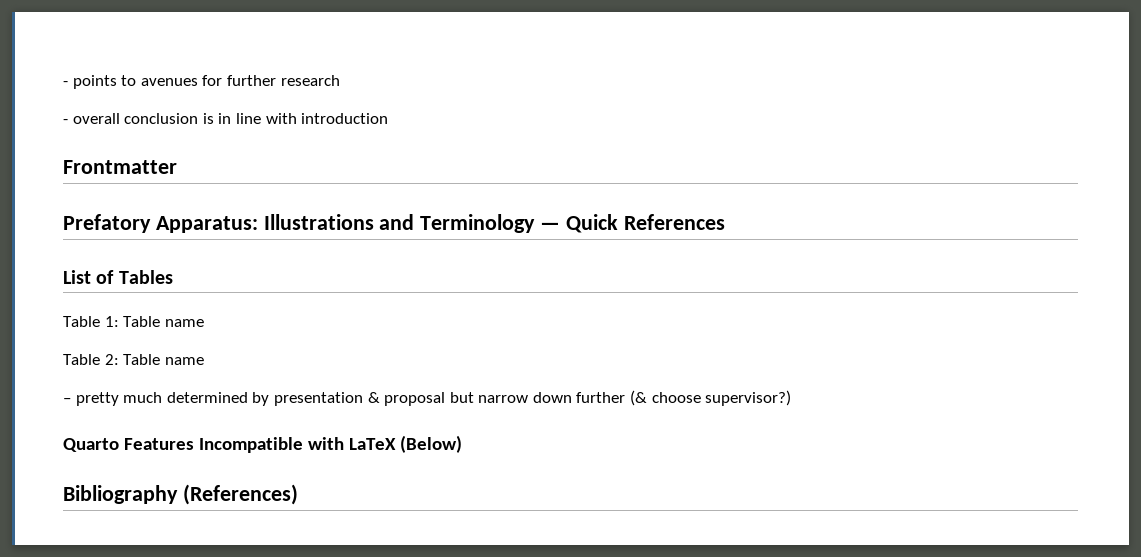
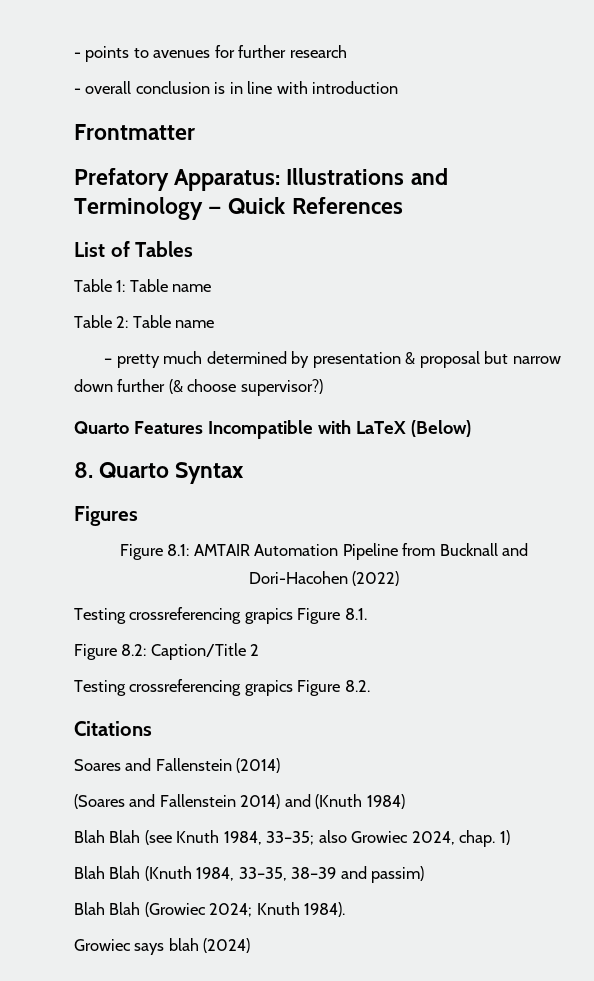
[63,484,298,505] Bibliography (References) -> [74,462,245,484] [74,506,138,526] [119,543,529,560] [248,571,400,586] [74,607,367,624] [74,643,260,660] [74,679,370,696] [74,721,152,736] [74,758,281,773] [74,794,405,809] [74,830,510,847] [74,866,425,883] [74,902,346,917] [74,938,251,955] 8. Quarto Syntax // Figures // Figure 8.1: AMTAIR Automation Pipeline from Bucknall and Dori-Hacohen (2022) // Testing crossreferencing grapics Figure 8.1. // Figure 8.2: Caption/Title 2 // Testing crossreferencing grapics Figure 8.2. // Citations // Soares and Fallenstein (2014) // (Soares and Fallenstein 2014) and (Knuth 1984) // Blah Blah (see Knuth 1984, 33–35; also Growiec 2024, chap. 1) // Blah Blah (Knuth 1984, 33–35, 38–39 and passim) // Blah Blah (Growiec 2024; Knuth 1984). // Growiec says blah (2024)

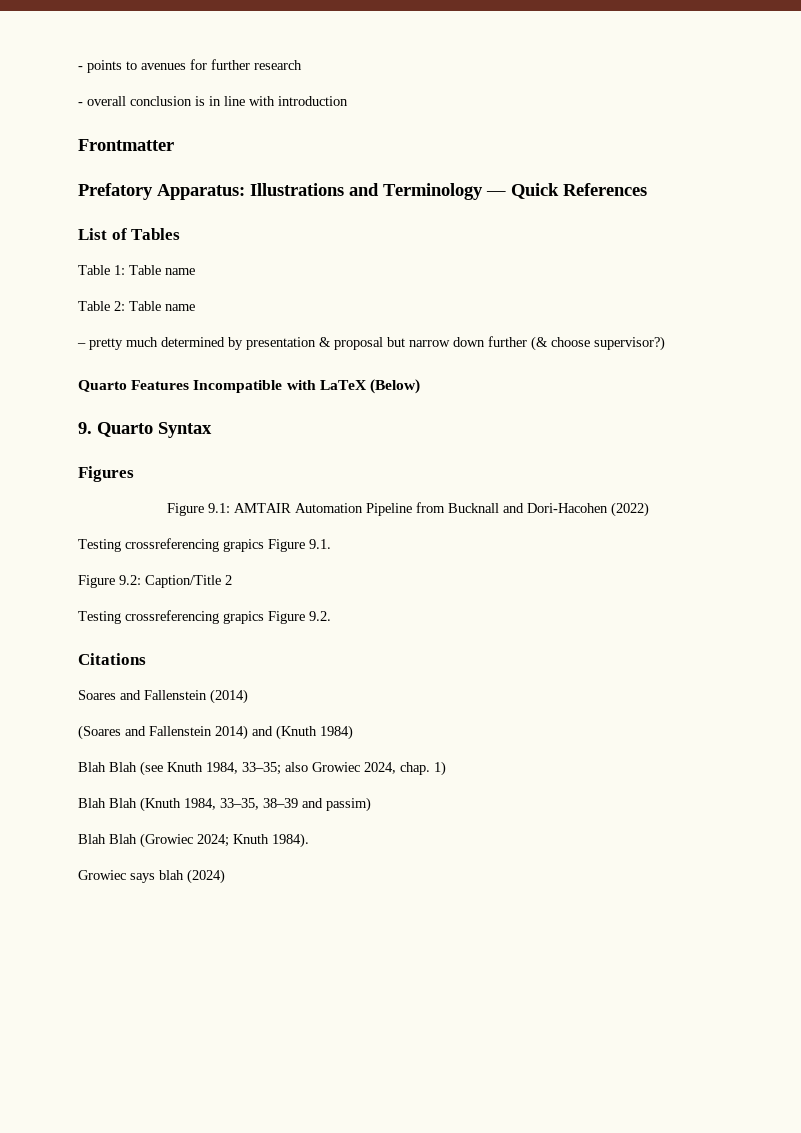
[74,462,93,478] 8. -> [78,422,92,434] 9.
[167,544,190,556] 8.1: -> [208,503,230,513] 9.1:
[344,608,367,620] [74,644,147,660] 8.1. // Figure 8.2: -> [309,539,331,549] [78,575,141,588] 9.1. // Figure 9.2:
[344,680,370,692] 8.2. -> [309,611,331,621] 9.2.

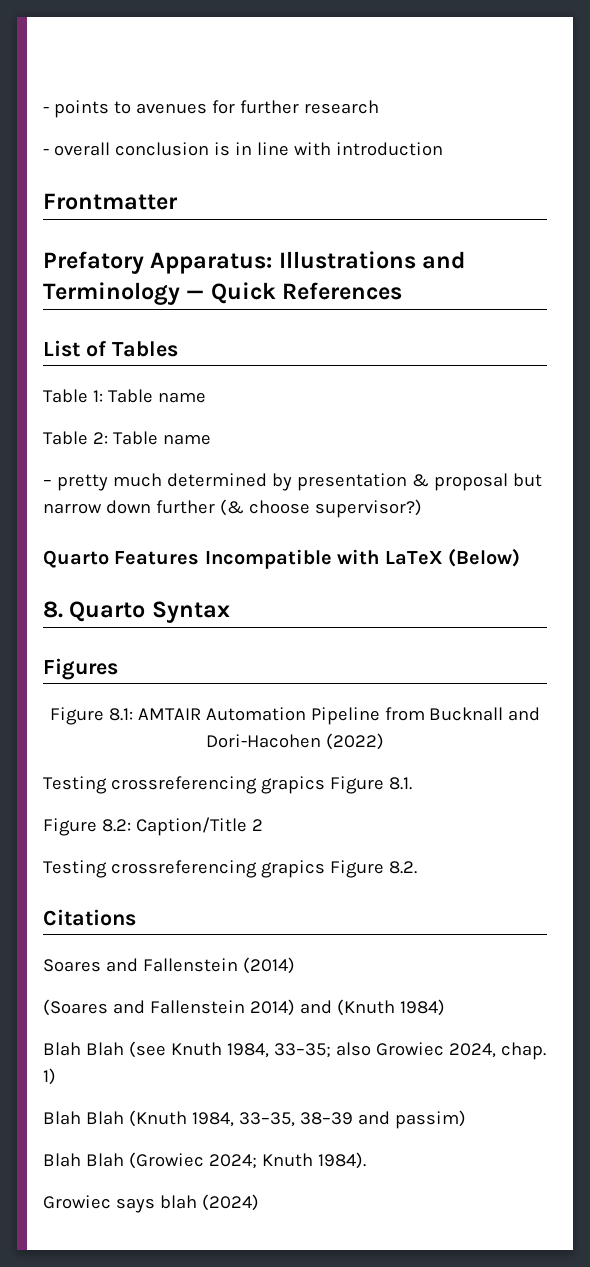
[78,422,92,434] 9. -> [43,601,63,618] 8.
[208,503,230,513] 9.1: -> [108,708,133,721] 8.1:
[309,539,331,549] [78,575,141,588] 9.1. // Figure 9.2: -> [388,777,412,790] [43,818,131,836] 8.1. // Figure 8.2:
[309,611,331,621] 9.2. -> [388,861,417,874] 8.2.

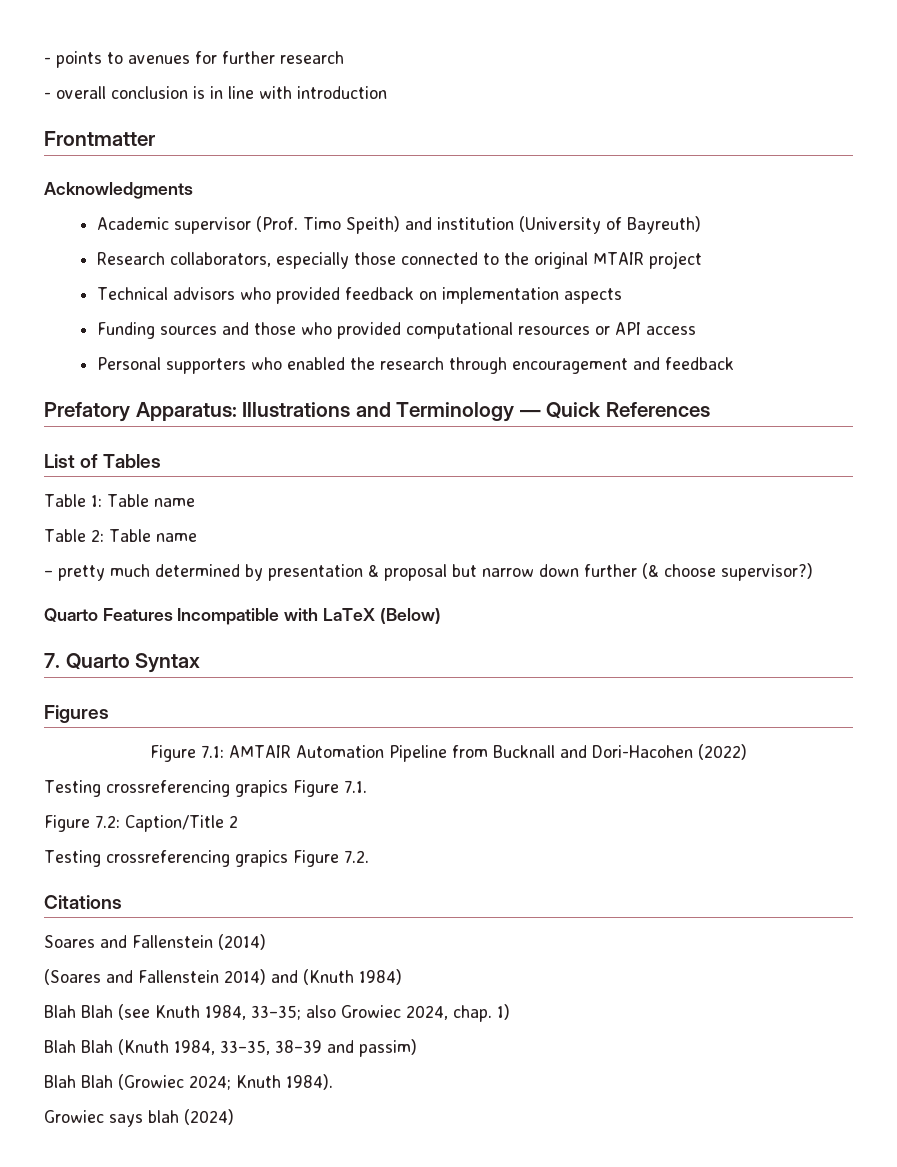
(178, 201) none -> [44,182,193,199] [97,216,702,234] [97,251,703,269] [97,287,623,304] [97,322,697,339] [97,357,735,374] // Acknowledgments // Academic supervisor (Prof. Timo Speith) and institution (University of Bayreuth) // Research collaborators, especially those connected to the original MTAIR project // Technical advisors who provided feedback on implementation aspects // Funding sources and those who provided computational resources or API access // Personal supporters who enabled the research through encouragement and feedback
[43,601,63,618] 8. -> [44,653,60,668] 7.
[108,708,133,721] 8.1: -> [201,745,225,758] 7.1:
[388,777,412,790] [43,818,131,836] 8.1. // Figure 8.2: -> [343,780,367,793] [44,815,120,832] 7.1. // Figure 7.2:
[388,861,417,874] 8.2. -> [343,850,369,863] 7.2.

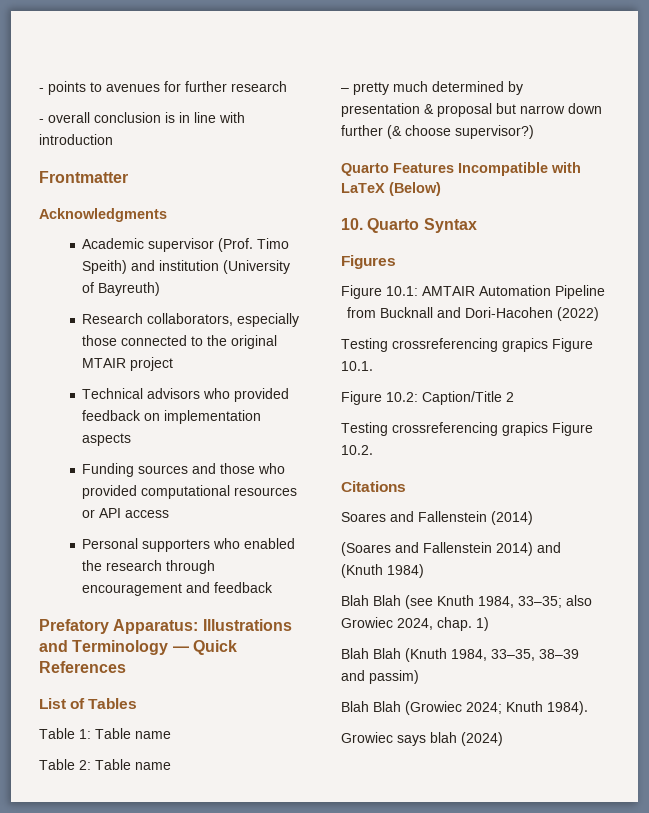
[44,653,60,668] 7. -> [341,218,363,230] 10.
[201,745,225,758] 7.1: -> [386,286,418,296] 10.1:
[343,780,367,793] [44,815,120,832] 7.1. // Figure 7.2: -> [341,361,373,371] [341,391,418,405] 10.1. // Figure 10.2:
[343,850,369,863] 7.2. -> [341,445,373,455] 10.2.

